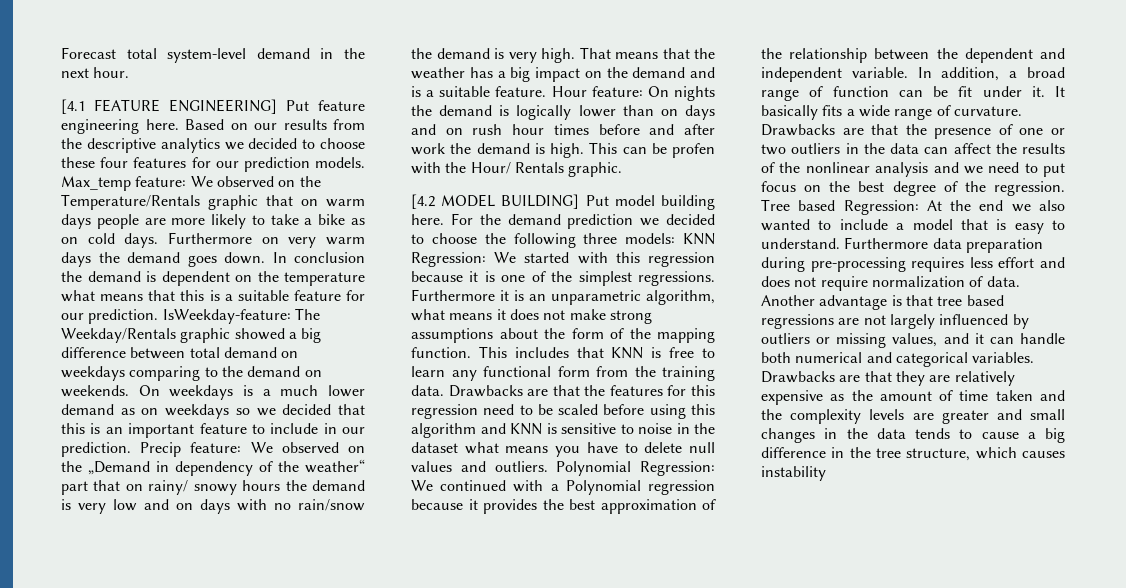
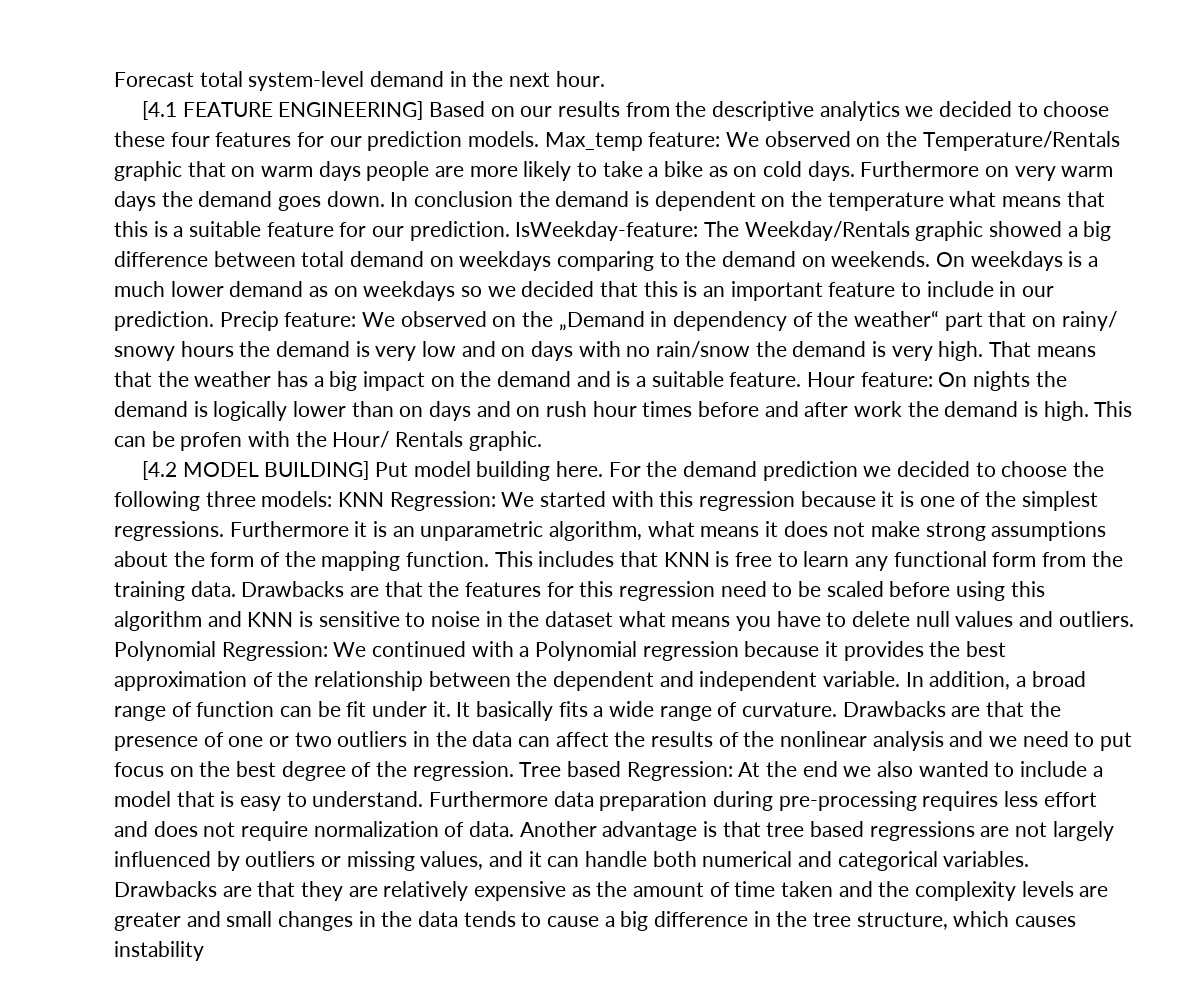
[286,100,365,111] [61,119,179,134] Put feature engineering here. -> (424, 110) none

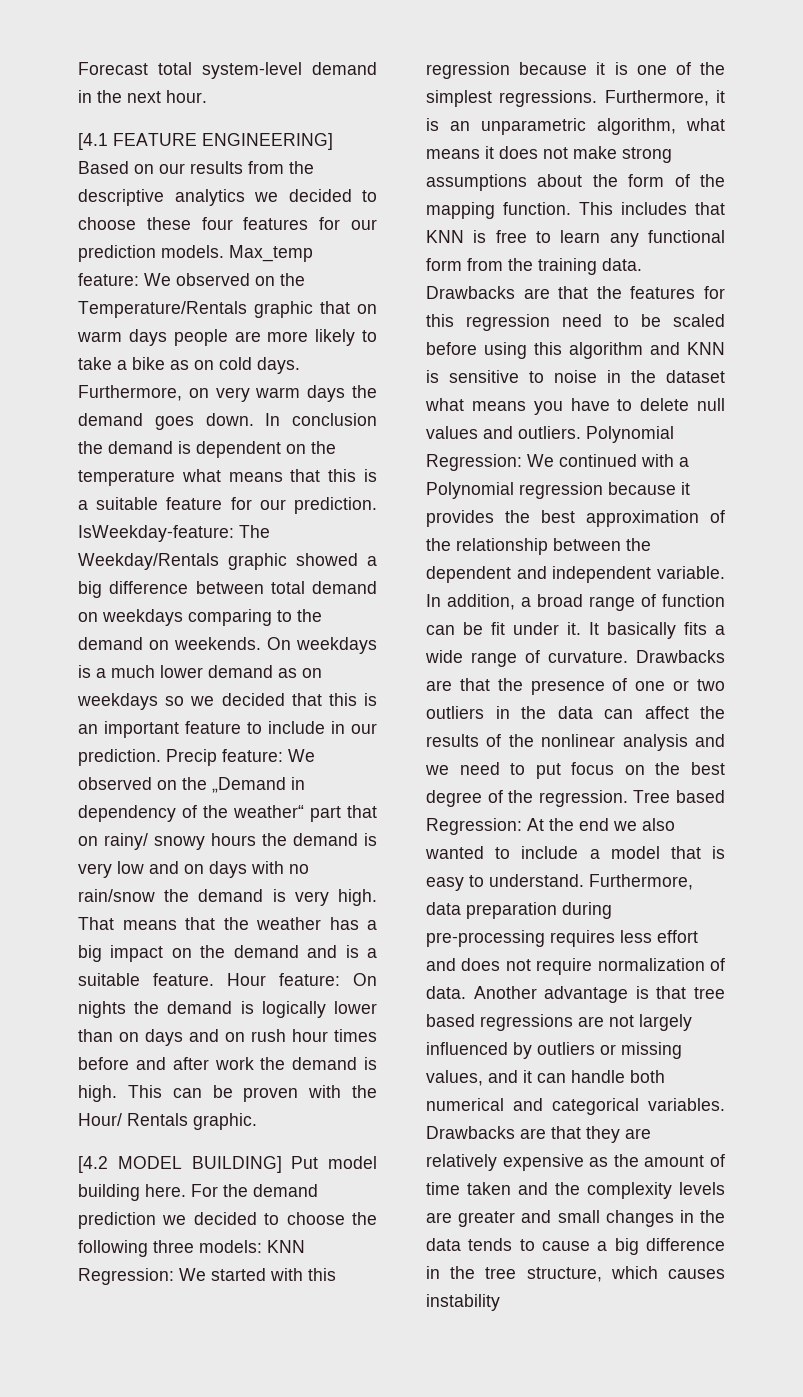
[860,161,980,177] Furthermore -> [78,385,182,401] Furthermore,
[180,432,243,451] profen -> [243,1087,299,1102] proven
[229,521,349,537] Furthermore -> [604,90,709,106] Furthermore,
[429,791,549,807] Furthermore -> [589,874,693,890] Furthermore,

